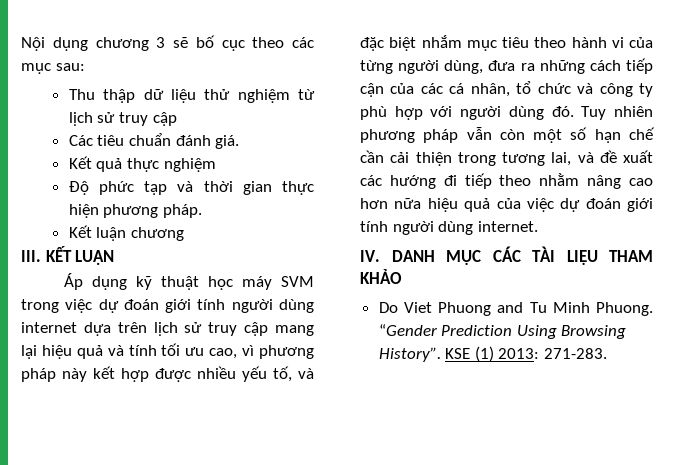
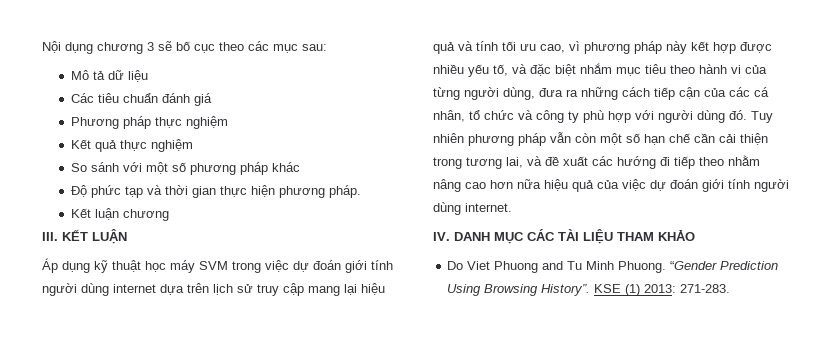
[68,89,136,103] Thu thập -> [71,70,106,80] Mô tả
[204,89,315,103] [68,112,177,126] thử nghiệm từ lịch sử truy cập -> (149, 76) none
[215,135,240,149] giá. -> [194,93,213,106] [71,116,229,129] giá // Phương pháp thực nghiệm
(216, 165) none -> [71,162,301,175] // So sánh với một số phương pháp khác

